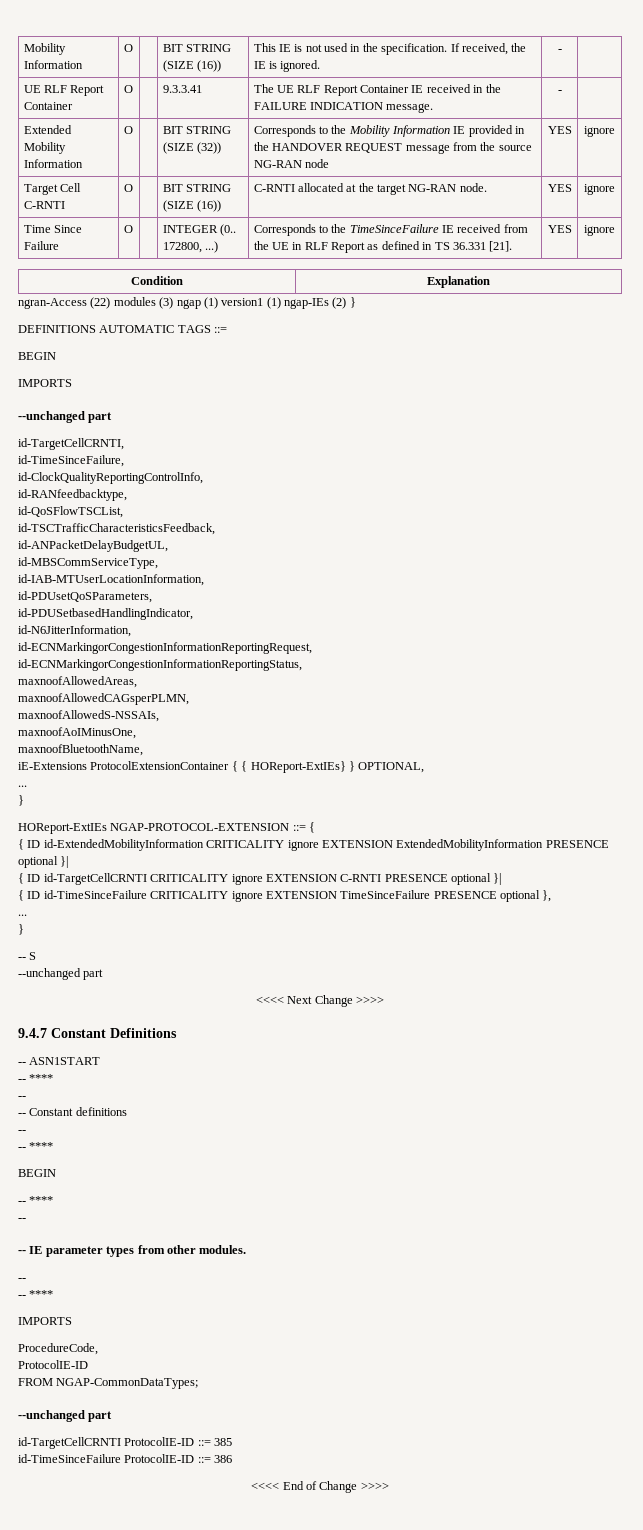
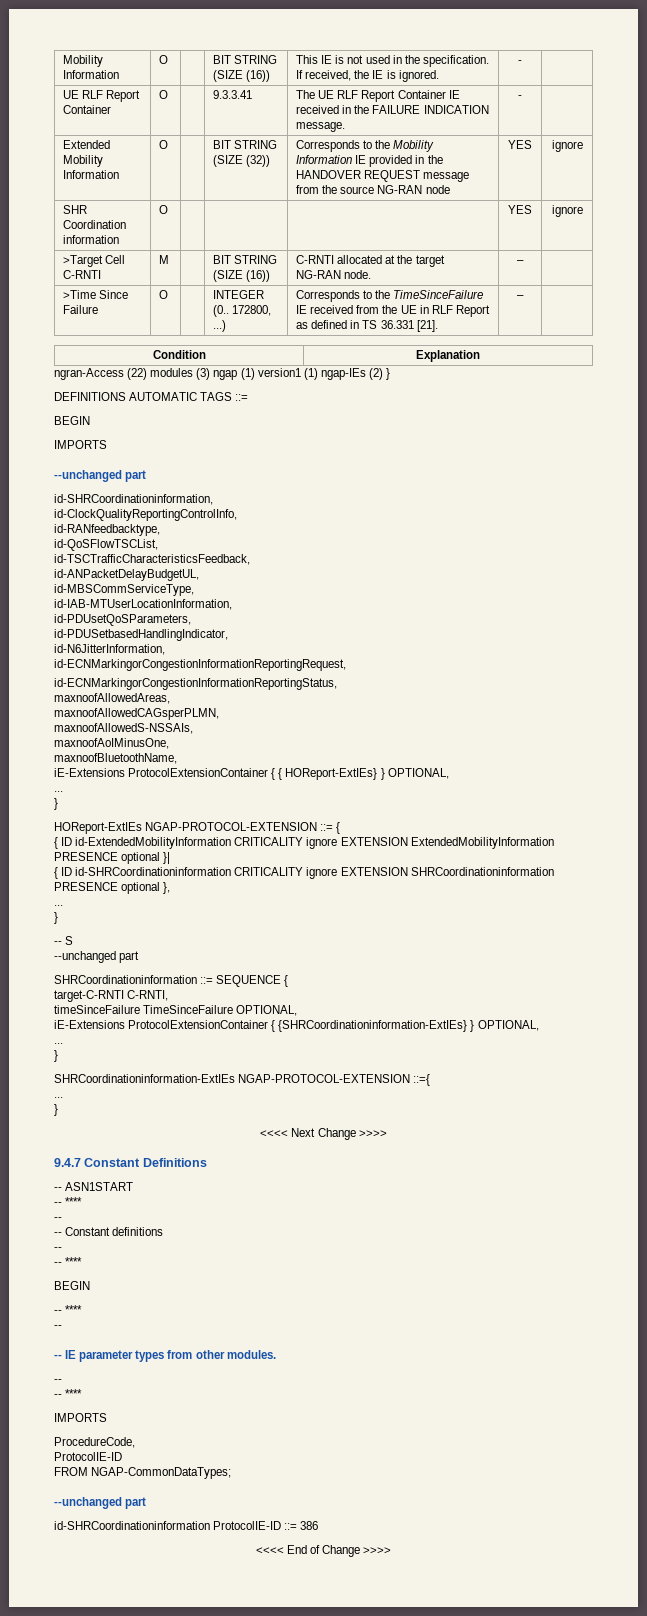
[23,184,58,195] Target -> [63,205,88,214] [63,220,127,229] [63,235,120,244] [159,205,169,214] [508,205,532,214] [551,205,583,217] [63,255,104,267] SHR Coordination information | O | | | | YES | ignore // >Target
[123,184,133,192] O -> [159,255,170,264] M
[547,184,572,192] [584,184,615,195] [23,225,51,233] YES | ignore // Time -> [517,260,524,264] [63,290,97,299] – | // >Time
[547,225,572,233] [584,225,615,236] YES | ignore -> [517,295,524,299] – |
[18,438,124,450] [18,455,124,467] id-TargetCellCRNTI, // id-TimeSinceFailure, -> [54,494,213,505] id-SHRCoordinationinformation,
[43,873,503,885] [18,890,431,902] id-TargetCellCRNTI CRITICALITY ignore EXTENSION C-RNTI PRESENCE optional }| // { ID id-TimeSinceFailure CRITICALITY ignore EXTENSION TimeSinceFailure -> [75,867,554,879] id-SHRCoordinationinformation CRITICALITY ignore EXTENSION SHRCoordinationinformation
(104, 974) none -> [54,975,289,987] [54,990,169,1002] [54,1005,298,1016] [54,1020,539,1032] [54,1043,63,1044] [54,1050,58,1062] [54,1074,431,1086] [54,1097,63,1098] [54,1104,58,1116] // SHRCoordinationinformation ::= SEQUENCE { // target-C-RNTI C-RNTI, // timeSinceFailure TimeSinceFailure OPTIONAL, // iE-Extensions ProtocolExtensionContainer { {SHRCoordinationinformation-ExtIEs} } OPTIONAL, // ... // } // SHRCoordinationinformation-ExtIEs NGAP-PROTOCOL-EXTENSION ::={ // ... // }
[18,1437,233,1449] [18,1454,121,1463] id-TargetCellCRNTI ProtocolIE-ID ::= 385 // id-TimeSinceFailure -> [54,1521,210,1530] id-SHRCoordinationinformation

